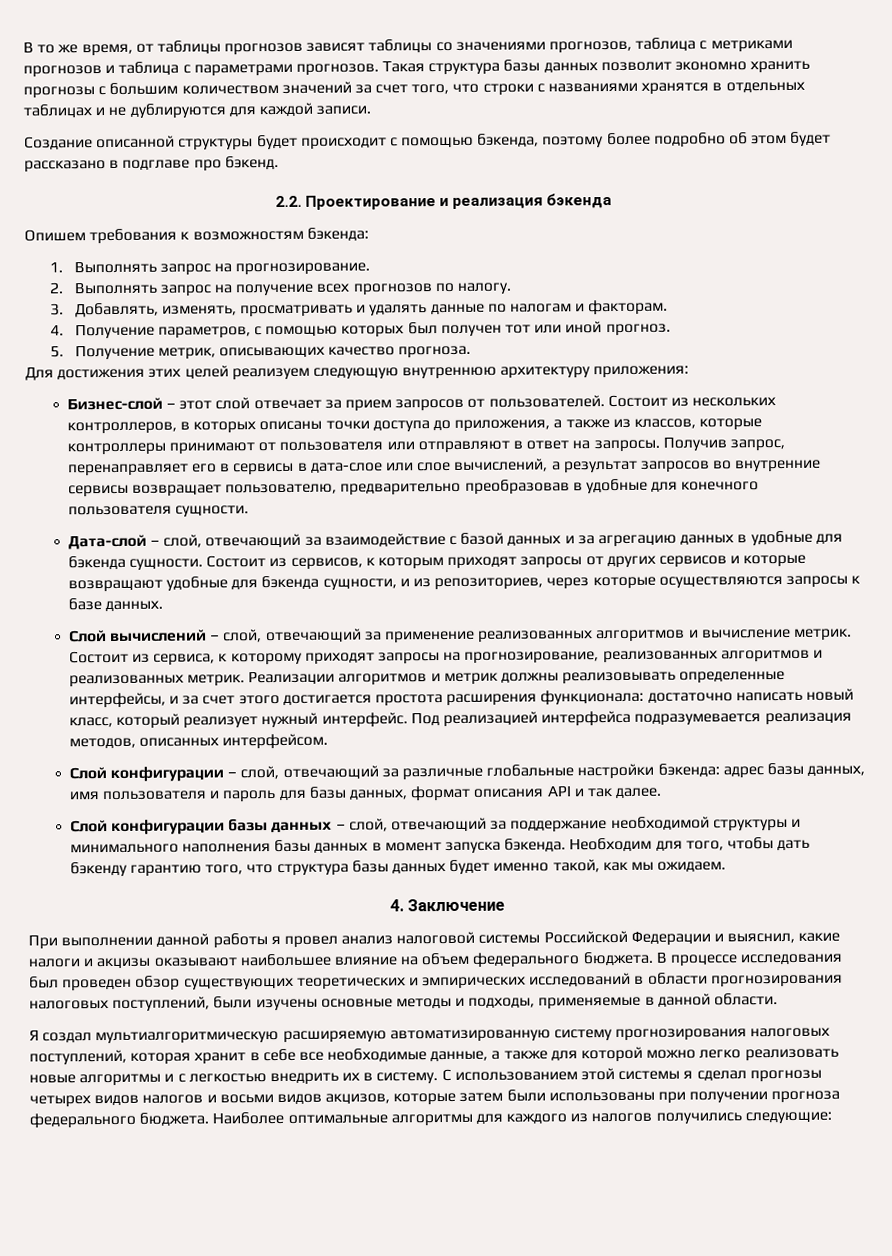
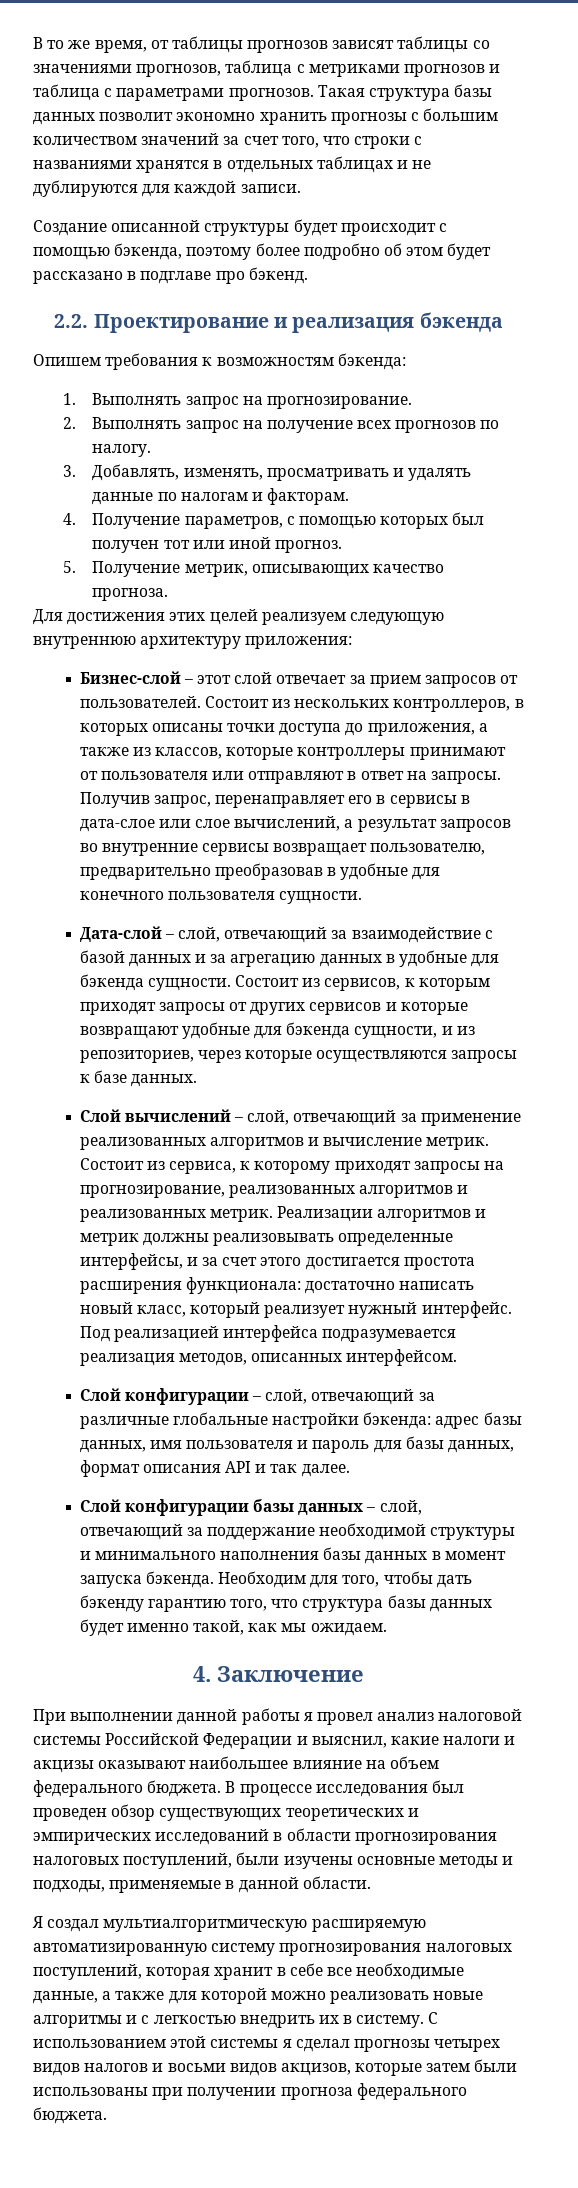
[699,1049,742,1059] легко -> (326, 1995) none
[212,1111,832,1127] Наиболее оптимальные алгоритмы для каждого из налогов получились следующие: -> (107, 2115) none

